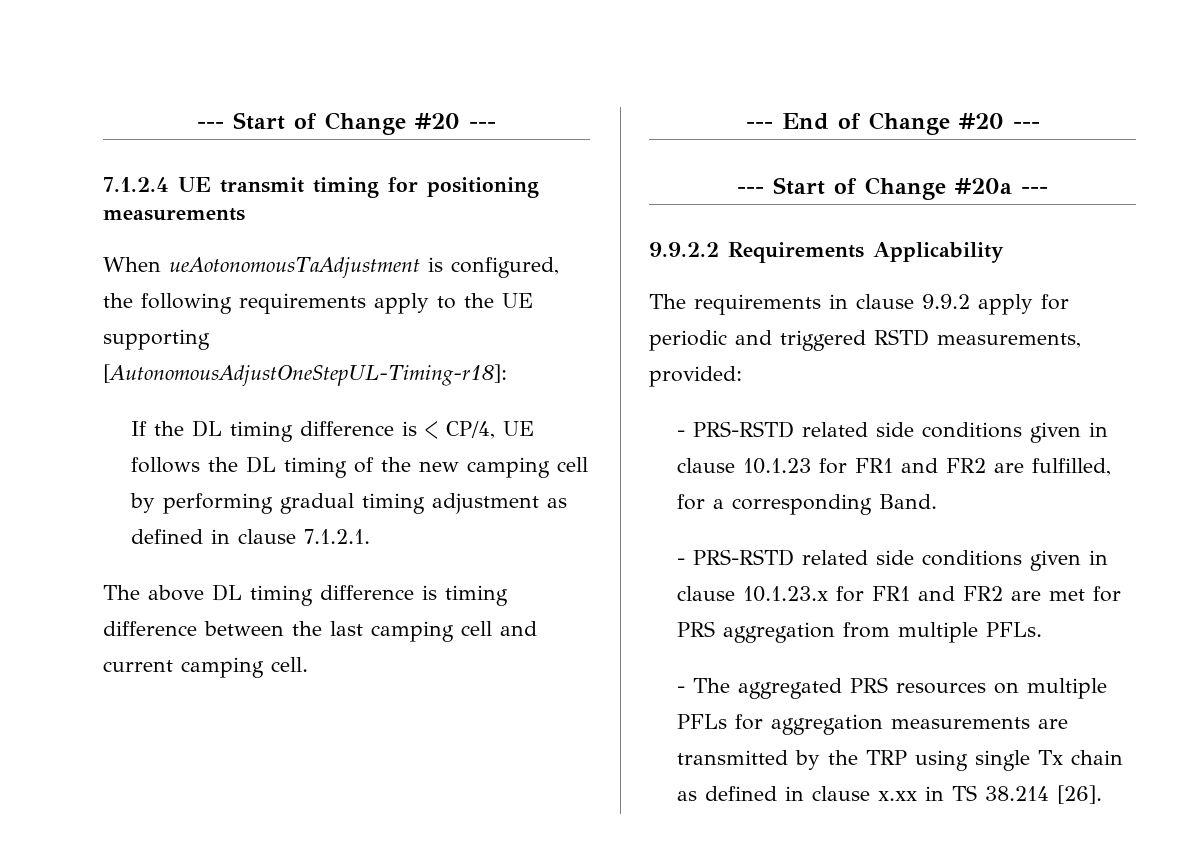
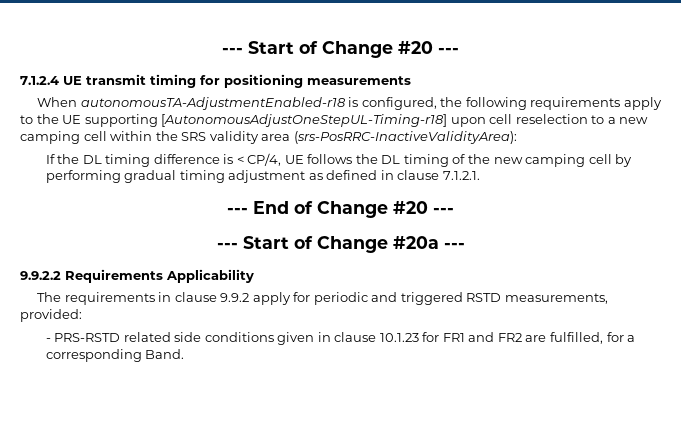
[169,257,420,278] ueAotonomousTaAdjustment -> [80,97,346,110] autonomousTA-AdjustmentEnabled-r18
[103,364,507,386] [AutonomousAdjustOneStepUL-Timing-r18]: -> [161,114,649,127] [20,131,517,144] [AutonomousAdjustOneStepUL-Timing-r18] upon cell reselection to a new camping cell within the SRS validity area (srs-PosRRC-InactiveValidityArea):
[103,584,508,606] [103,621,537,642] [103,657,308,678] // The above DL timing difference is timing difference between the last camping cell and current camping cell. -> (480, 175) none
[676,549,1108,571] [676,586,1121,602] [676,621,1042,643] [676,677,1107,699] [676,714,1068,735] [676,750,1123,771] [676,785,1102,804] // - PRS-RSTD related side conditions given in clause 10.1.23.x for FR1 and FR2 are met for PRS aggregation from multiple PFLs. // - The aggregated PRS resources on multiple PFLs for aggregation measurements are transmitted by the TRP using single Tx chain as defined in clause x.xx in TS 38.214 [26]. -> (185, 354) none

